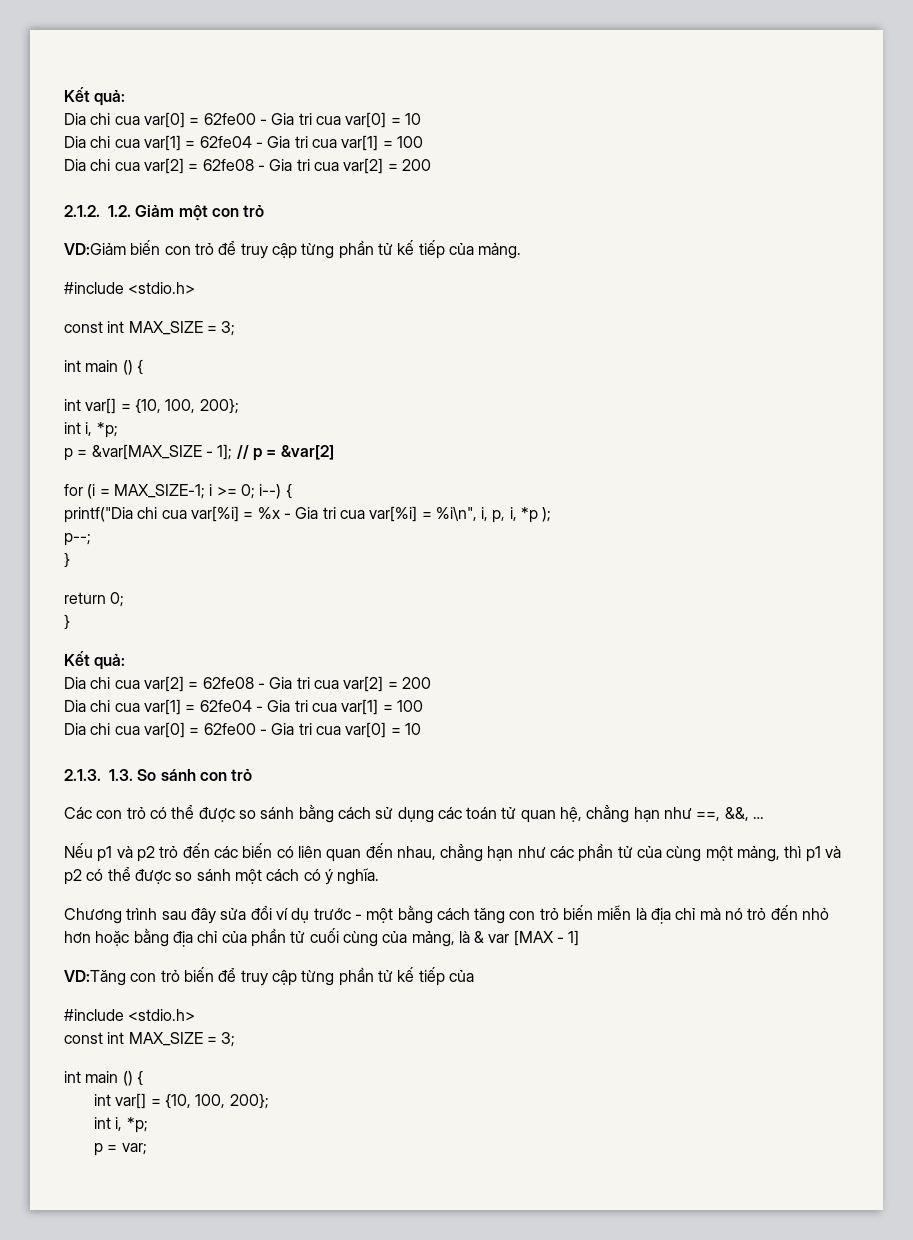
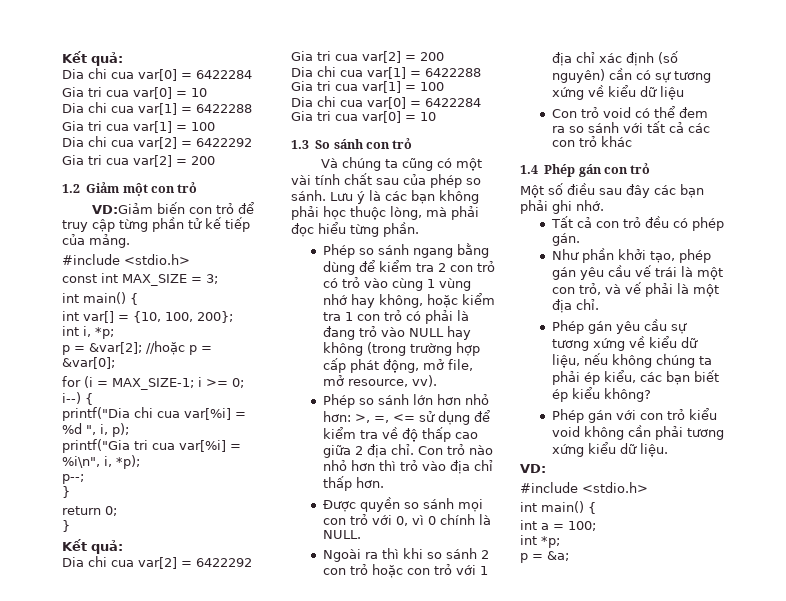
[203,113,267,125] 62fe00 - -> [196,70,252,79] 6422284 //
[199,136,263,148] 62fe04 - -> [196,104,252,113] 6422288 //
[202,158,431,174] [64,205,131,217] 62fe08 - Gia tri cua var[2] = 200 // 2.1.2. 1.2. -> [196,138,252,147] [62,155,215,167] [62,184,80,193] 6422292 // Gia tri cua var[2] = 200 // 1.2
[85,360,133,375] main () -> [83,292,126,304] main()
[91,444,334,461] &var[MAX_SIZE - 1]; // p = &var[2] -> [89,341,212,355] [62,357,115,369] &var[2]; //hoặc p = &var[0];
[257,507,319,519] %x - Gia -> [62,423,129,437] [62,439,130,453] %d ", i, p); // printf("Gia
[492,507,552,523] p, i, *p ); -> [116,455,140,469] *p);
[202,677,265,689] 62fe08 - -> [196,558,252,567] 6422292
[199,700,263,712] 62fe04 - -> [425,68,481,77] 6422288
[203,722,421,738] [64,769,133,781] 62fe00 - Gia tri cua var[0] = 10 // 2.1.3. 1.3. -> [425,98,481,107] [291,111,436,123] [291,140,309,149] 6422284 Gia tri cua var[0] = 10 // 1.3
[64,804,765,823] [64,843,842,862] [64,867,380,885] [64,905,830,924] [64,928,580,947] [64,967,474,986] [64,1009,196,1021] [64,1032,236,1047] [64,1070,143,1086] [93,1093,269,1109] [93,1117,148,1133] [93,1143,147,1156] Các con trỏ có thể được so sánh bằng cách sử dụng các toán tử quan hệ, chẳng hạn như ==, &&, … // Nếu p1 và p2 trỏ đến các biến có liên quan đến nhau, chẳng hạn như các phần tử của cùng một mảng, thì p1 và p2 có thể được so sánh một cách có ý nghĩa. // Chương trình sau đây sửa đổi ví dụ trước - một bằng cách tăng con trỏ biến miễn là địa chỉ mà nó trỏ đến nhỏ hơn hoặc bằng địa chỉ của phần tử cuối cùng của mảng, là & var [MAX - 1] // VD:Tăng con trỏ biến để truy cập từng phần tử kế tiếp của // #include <stdio.h> // const int MAX_SIZE = 3; // int main () { // int var[] = {10, 100, 200}; // int i, *p; // p = var; -> [321,157,483,171] [291,173,481,188] [291,190,479,204] [291,206,479,220] [291,222,419,237] [322,243,489,258] [322,260,495,275] [322,277,471,291] [322,293,495,308] [322,310,469,324] [322,326,471,340] [322,342,480,356] [322,358,473,373] [322,375,437,387] [322,394,489,408] [322,410,490,425] [322,427,478,442] [322,444,493,458] [322,460,493,474] [322,476,384,491] [322,497,483,512] [322,514,491,526] [322,530,361,539] [322,548,489,562] [322,564,488,578] [551,51,678,66] [551,68,711,83] [551,85,684,100] [551,106,708,118] [551,121,710,133] [551,136,632,147] [520,163,651,177] [520,183,704,198] [520,200,604,214] [550,216,724,231] [551,233,580,246] [551,248,711,263] [551,265,723,280] [551,282,719,297] [551,299,599,313] [551,319,687,334] [551,336,698,351] [551,353,712,368] [551,370,719,385] [551,387,651,402] [551,408,717,423] [551,425,724,440] [551,442,668,457] [520,464,546,473] [520,482,648,493] [520,501,596,514] [520,520,596,531] [520,535,560,548] [520,551,569,563] Và chúng ta cũng có một vài tính chất sau của phép so sánh. Lưu ý là các bạn không phải học thuộc lòng, mà phải đọc hiểu từng phần. // Phép so sánh ngang bằng dùng để kiểm tra 2 con trỏ có trỏ vào cùng 1 vùng nhớ hay không, hoặc kiểm tra 1 con trỏ có phải là đang trỏ vào NULL hay không (trong trường hợp cấp phát động, mở file, mở resource, vv). // Phép so sánh lớn hơn nhỏ hơn: >, =, <= sử dụng để kiểm tra về độ thấp cao giữa 2 địa chỉ. Con trỏ nào nhỏ hơn thì trỏ vào địa chỉ thấp hơn. // Được quyền so sánh mọi con trỏ với 0, vì 0 chính là NULL. // Ngoài ra thì khi so sánh 2 con trỏ hoặc con trỏ với 1 địa chỉ xác định (số nguyên) cần có sự tương xứng về kiểu dữ liệu // Con trỏ void có thể đem ra so sánh với tất cả các con trỏ khác // 1.4 Phép gán con trỏ // Một số điều sau đây các bạn phải ghi nhớ. // Tất cả con trỏ đều có phép gán. // Như phần khởi tạo, phép gán yêu cầu vế trái là một con trỏ, và vế phải là một địa chỉ. // Phép gán yêu cầu sự tương xứng về kiểu dữ liệu, nếu không chúng ta phải ép kiểu, các bạn biết ép kiểu không? // Phép gán với con trỏ kiểu void không cần phải tương xứng kiểu dữ liệu. // VD: // #include <stdio.h> // int main() { // int a = 100; // int *p; // p = &a;

